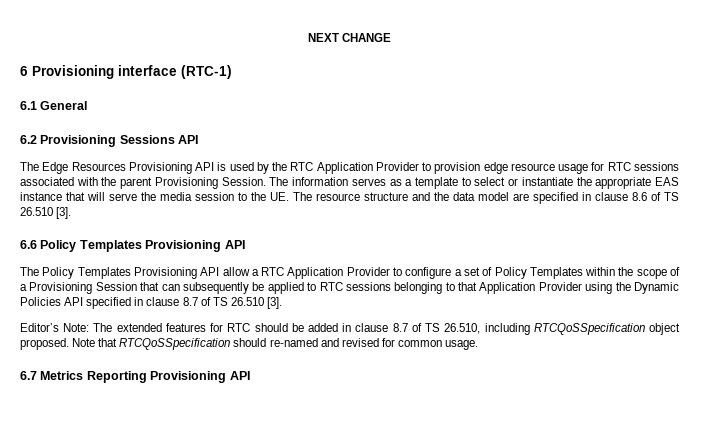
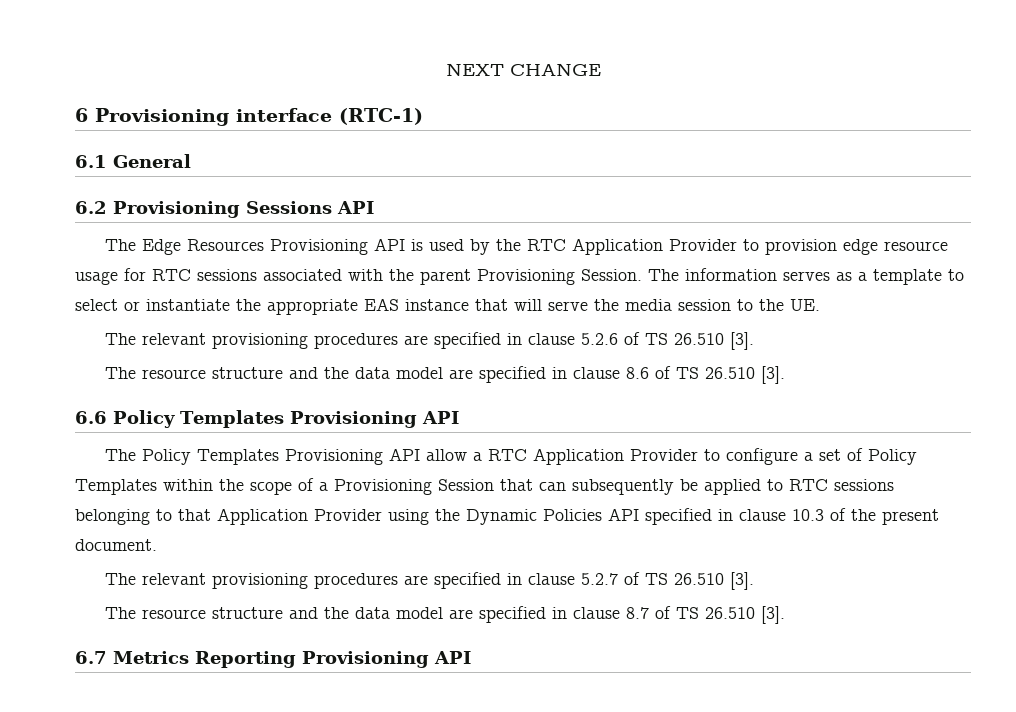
(289, 196) none -> [105,332,755,350] // The relevant provisioning procedures are specified in clause 5.2.6 of TS 26.510 [3]. //
(180, 301) none -> [792,508,939,525] [75,539,157,551] [105,572,755,590] [105,606,621,623] 10.3 of the present document. // The relevant provisioning procedures are specified in clause 5.2.7 of TS 26.510 [3]. // The resource structure and the data model are specified in clause
[20,323,680,335] [20,338,479,350] // Editor’s Note: The extended features for RTC should be added in clause 8.7 of TS 26.510, including RTCQoSSpecification object proposed. Note that RTCQoSSpecification should re-named and revised for common usage. -> (786, 615) none

